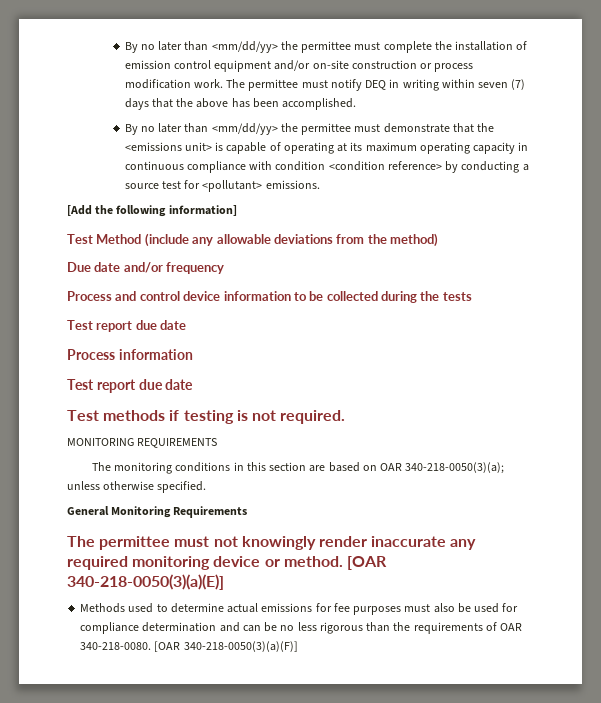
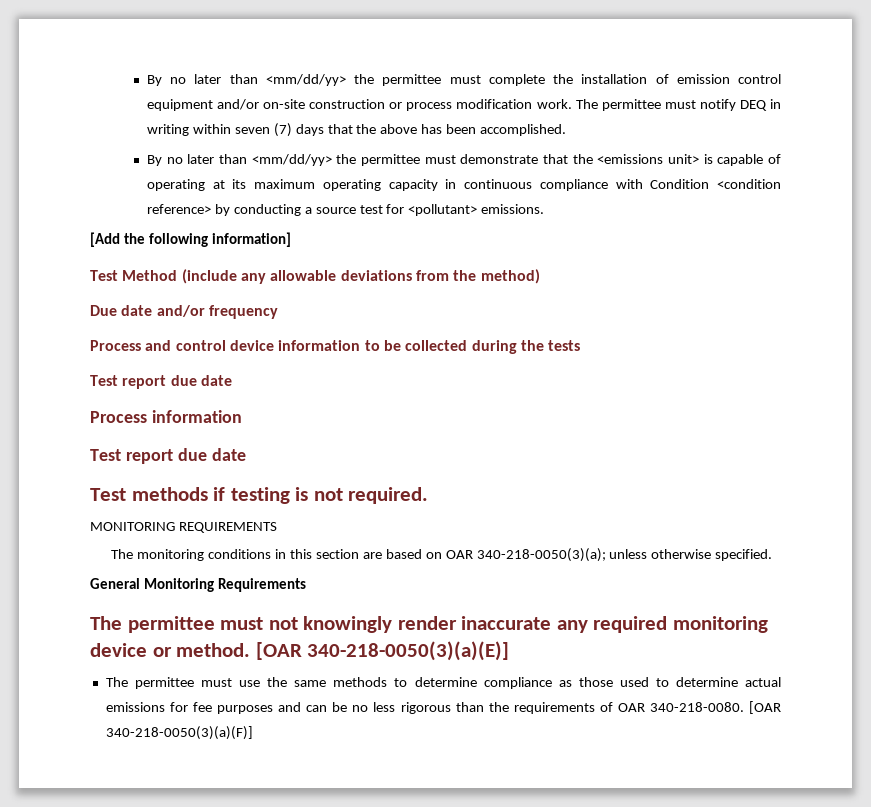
[275,161,326,171] condition -> [650,179,710,189] Condition
[80,603,126,613] Methods -> [105,677,613,689] The permittee must use the same methods to determine compliance as those
[404,603,519,613] [80,622,217,634] must also be used for compliance determination -> (274, 709) none

